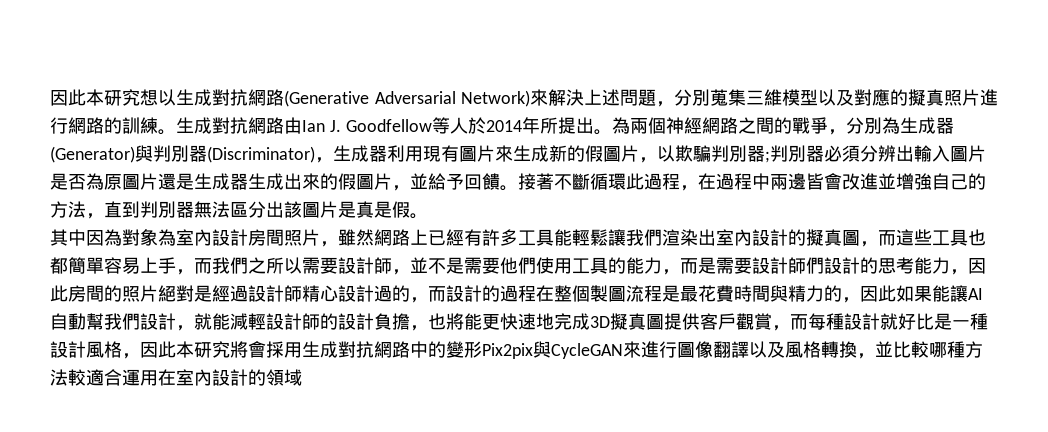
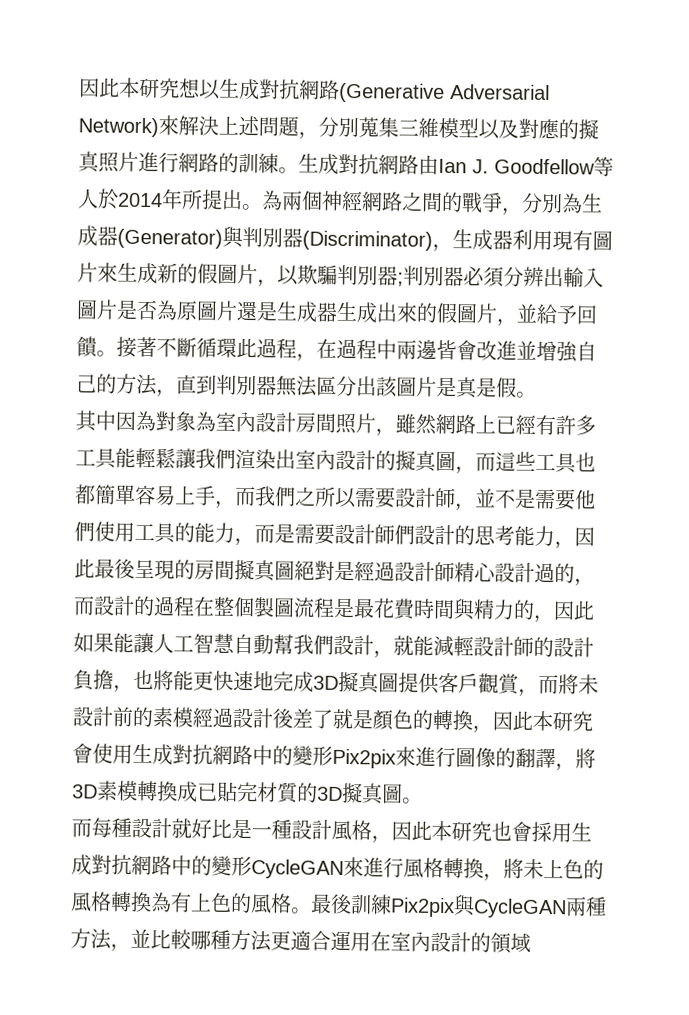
[68,285,158,302] 房間的照片 -> [94,558,295,582] 最後呈現的房間擬真圖
[968,288,983,300] AI -> [153,633,235,654] 人工智慧
(808, 322) none -> [558,674,599,695] [72,706,593,734] [72,743,596,772] [72,780,423,805] [71,818,92,838] 將未設計前的素模經過設計後差了就是顏色的轉換，因此本研究會使用生成對抗網路中的變形Pix2pix來進行圖像的翻譯，將3D素模轉換成已貼完材質的3D擬真圖。 // 而
[230,341,248,358] 將 -> [491,821,512,841] 也
[482,341,551,359] Pix2pix與 -> (252, 866) none
[677,341,857,358] 圖像翻譯以及風格轉換 -> [403,857,604,882] [70,891,607,919] [70,928,112,950] 風格轉換，將未上色的風格轉換為有上色的風格。最後訓練Pix2pix與CycleGAN兩種方法
[68,369,86,386] 較 -> [270,930,291,951] 更

